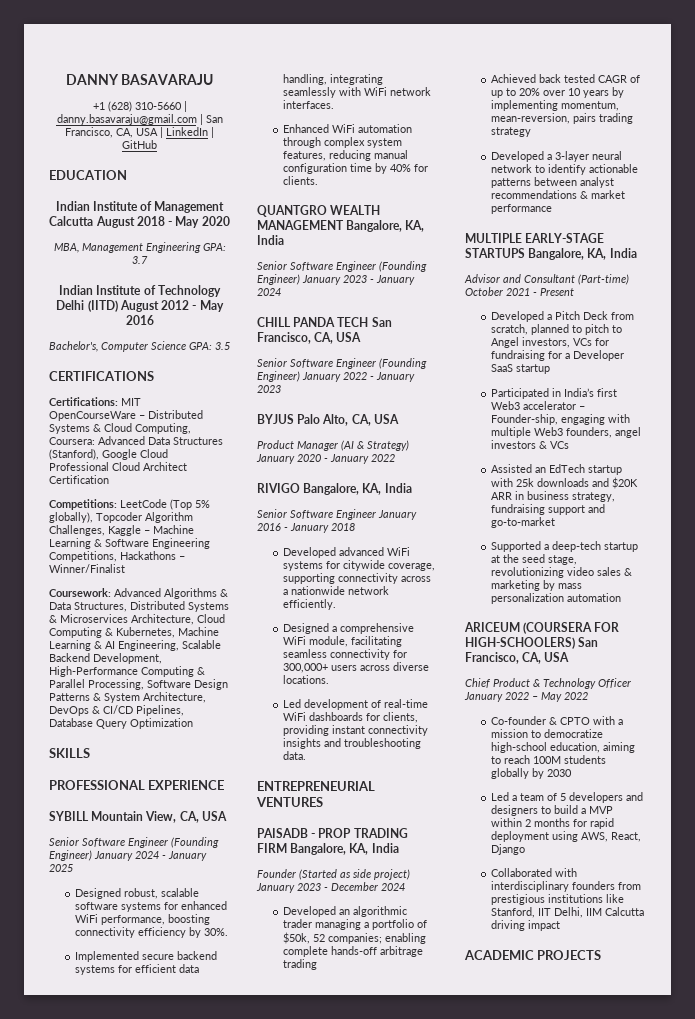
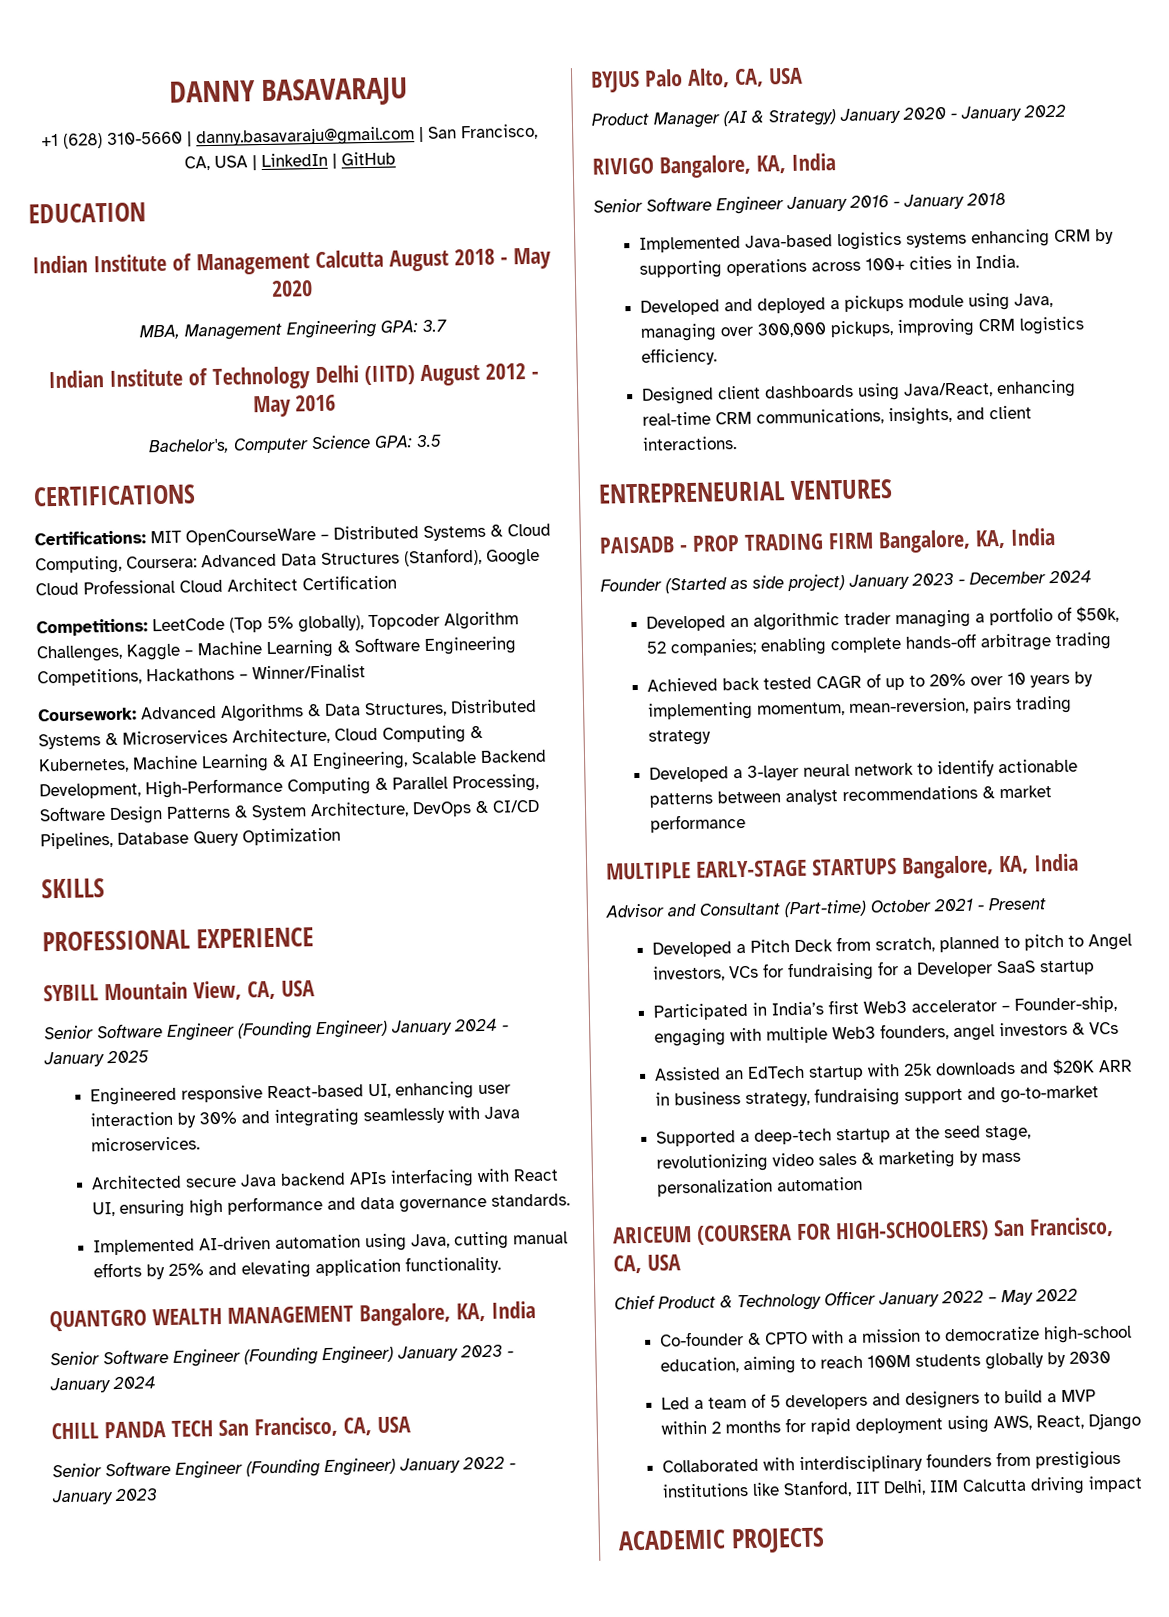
[75,888,200,899] [75,901,228,912] [75,914,211,925] [75,927,229,938] [75,951,218,962] [75,964,200,975] [283,74,384,85] [283,87,432,98] [283,100,335,109] [283,124,413,133] [283,137,403,148] [283,150,409,161] [283,163,429,174] [283,176,319,185] Designed robust, scalable software systems for enhanced WiFi performance, boosting connectivity efficiency by 30%. // Implemented secure backend systems for efficient data handling, integrating seamlessly with WiFi network interfaces. // Enhanced WiFi automation through complex system features, reducing manual configuration time by 40% for clients. -> [89,1081,511,1106] [89,1106,520,1128] [90,1136,200,1152] [90,1168,559,1190] [91,1193,570,1218] [92,1231,568,1256] [92,1255,501,1280] Engineered responsive React-based UI, enhancing user interaction by 30% and integrating seamlessly with Java microservices. // Architected secure Java backend APIs interfacing with React UI, ensuring high performance and data governance standards. // Implemented AI-driven automation using Java, cutting manual efforts by 25% and elevating application functionality.
[283,547,411,558] [283,560,436,571] [283,573,432,584] [283,586,390,595] [283,599,337,610] [283,623,415,634] [283,636,403,647] [283,649,408,660] [283,662,430,673] [283,675,330,684] [283,699,429,710] [283,712,419,723] [283,725,429,736] [283,738,422,749] [283,751,307,760] Developed advanced WiFi systems for citywide coverage, supporting connectivity across a nationwide network efficiently. // Designed a comprehensive WiFi module, facilitating seamless connectivity for 300,000+ users across diverse locations. // Led development of real-time WiFi dashboards for clients, providing instant connectivity insights and troubleshooting data. -> [638,228,1114,253] [638,254,1019,279] [639,292,1053,316] [639,316,1085,342] [640,347,717,366] [641,379,1076,405] [641,405,1032,426] [641,436,737,451] Implemented Java-based logistics systems enhancing CRM by supporting operations across 100+ cities in India. // Developed and deployed a pickups module using Java, managing over 300,000 pickups, improving CRM logistics efficiency. // Designed client dashboards using Java/React, enhancing real-time CRM communications, insights, and client interactions.

